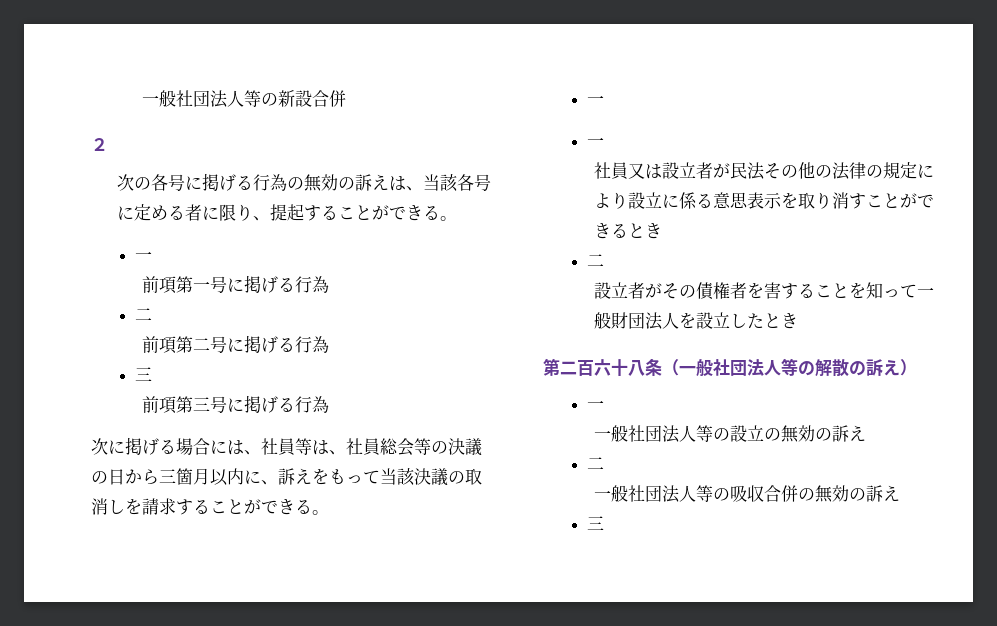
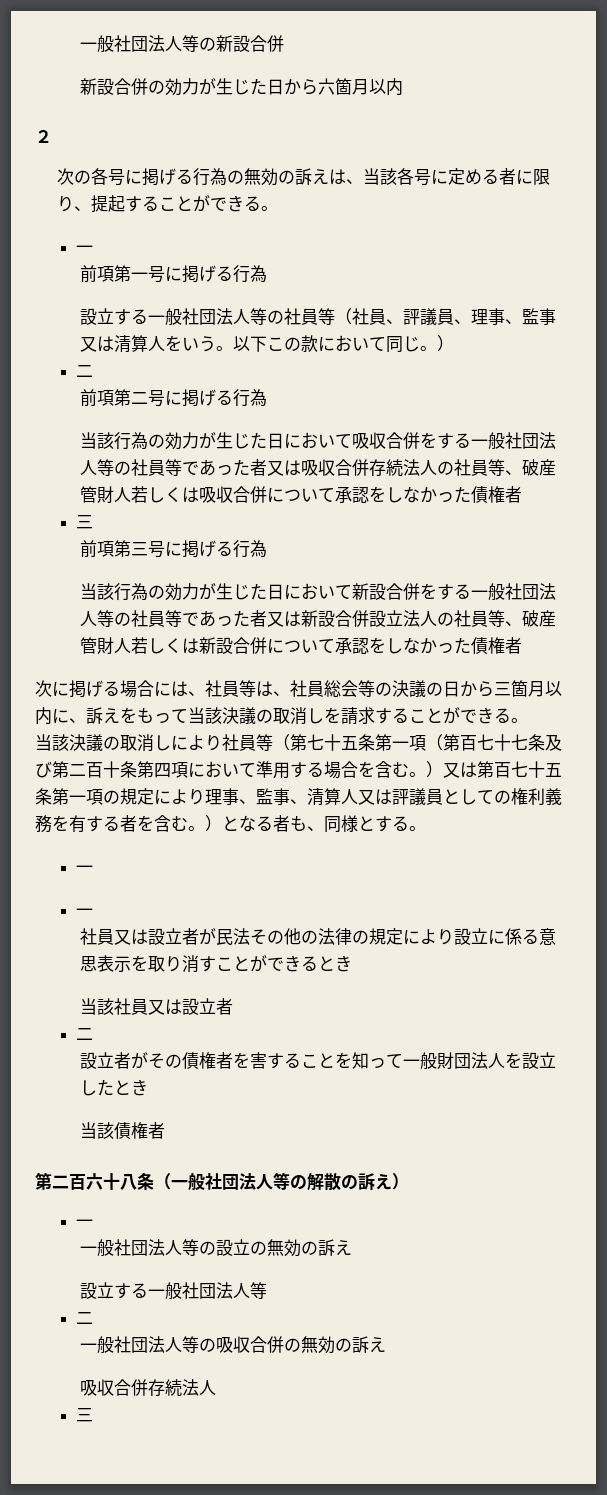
(347, 98) none -> [79,78,403,96] // 新設合併の効力が生じた日から六箇月以内
(330, 284) none -> [79,308,556,325] [79,335,454,353] // 設立する一般社団法人等の社員等（社員、評議員、理事、監事又は清算人をいう。以下この款において同じ。）
(330, 344) none -> [79,432,556,450] [79,459,556,476] [79,486,522,503] // 当該行為の効力が生じた日において吸収合併をする一般社団法人等の社員等であった者又は吸収合併存続法人の社員等、破産管財人若しくは吸収合併について承認をしなかった債権者
(330, 404) none -> [79,583,556,601] [79,610,556,627] [79,637,522,654] // 当該行為の効力が生じた日において新設合併をする一般社団法人等の社員等であった者又は新設合併設立法人の社員等、破産管財人若しくは新設合併について承認をしなかった債権者
(329, 512) none -> [35,734,562,752] [35,761,562,779] [35,788,562,806] [35,815,426,833] // 当該決議の取消しにより社員等（第七十五条第一項（第百七十七条及び第二百十条第四項において準用する場合を含む。）又は第百七十五条第一項の規定により理事、監事、清算人又は評議員としての権利義務を有する者を含む。）となる者も、同様とする。
(663, 231) none -> [79,998,233,1015] // 当該社員又は設立者
(799, 321) none -> [79,1122,165,1139] // 当該債権者
(867, 433) none -> [79,1282,267,1299] // 設立する一般社団法人等
(901, 493) none -> [79,1379,216,1396] // 吸収合併存続法人

